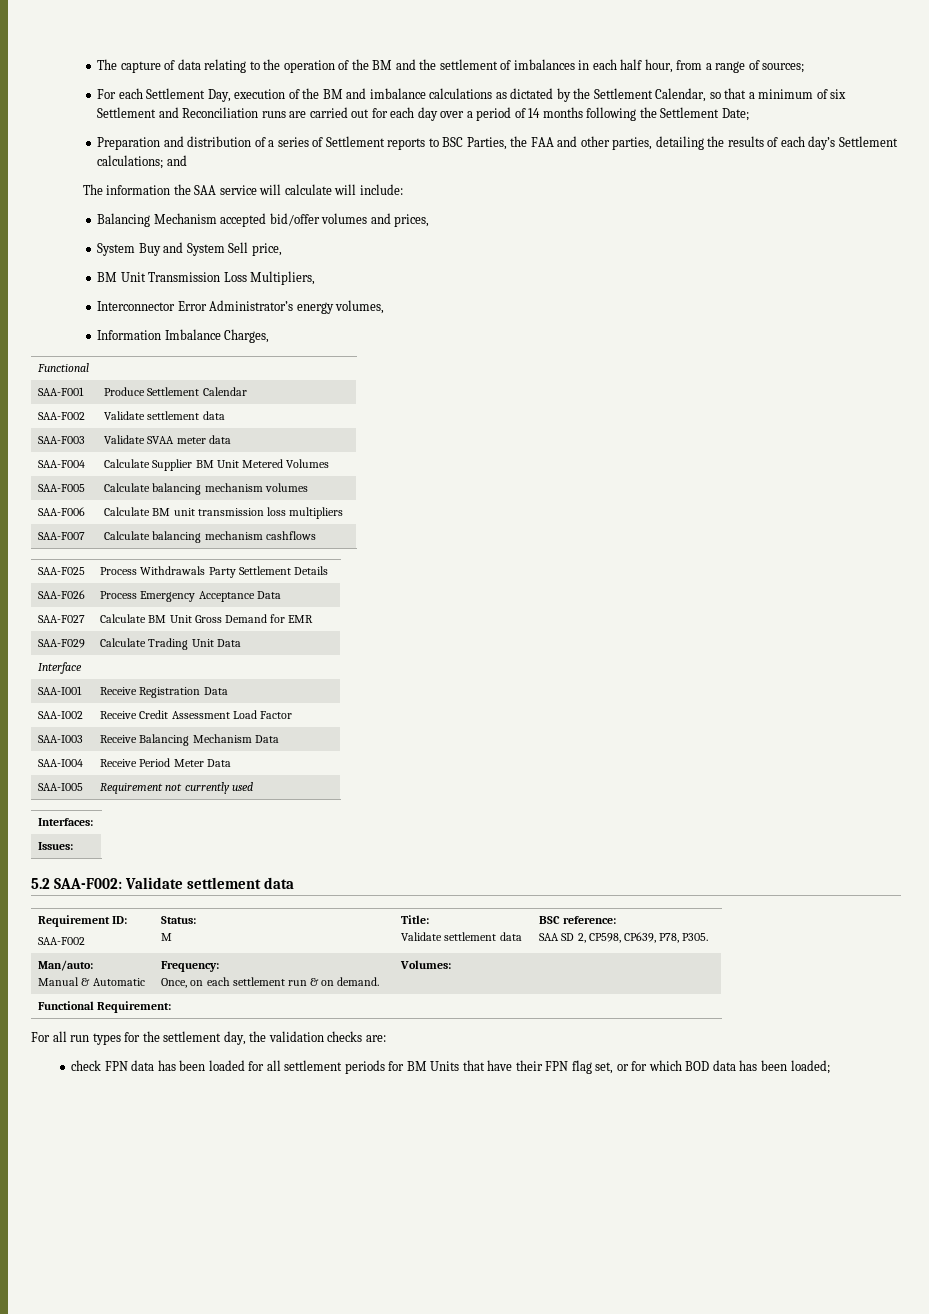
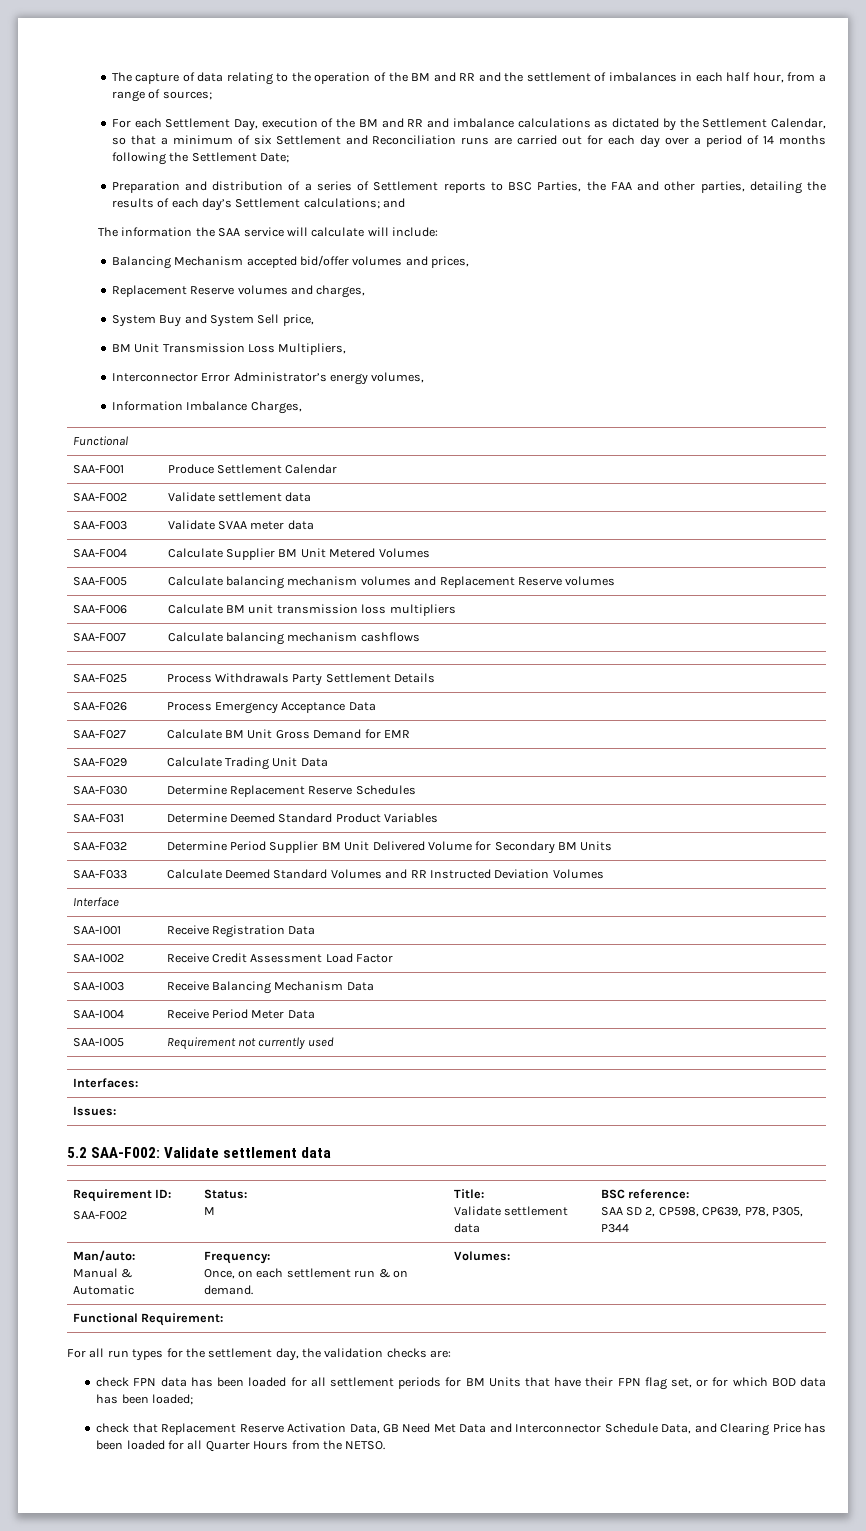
(416, 64) none -> [459,72,501,82] RR and
(367, 93) none -> [407,118,450,128] RR and
(430, 220) none -> [111,285,366,298] // Replacement Reserve volumes and charges,
(308, 487) none -> [414,576,616,588] and Replacement Reserve volumes
(241, 643) none -> [72,786,127,795] [166,785,416,797] [72,814,124,823] [166,813,439,823] [72,842,127,851] [166,841,613,854] [72,870,127,879] [166,869,604,879] // SAA-F030 | Determine Replacement Reserve Schedules // SAA-F031 | Determine Deemed Standard Product Variables // SAA-F032 | Determine Period Supplier BM Unit Delivered Volume for Secondary BM Units // SAA-F033 | Calculate Deemed Standard Volumes and RR Instructed Deviation Volumes
[681,933,708,941] P305. -> [771,1207,803,1217] [600,1224,629,1233] P305, P344
(830, 1067) none -> [96,1423,826,1436] [96,1440,386,1452] // check that Replacement Reserve Activation Data, GB Need Met Data and Interconnector Schedule Data, and Clearing Price has been loaded for all Quarter Hours from the NETSO.

